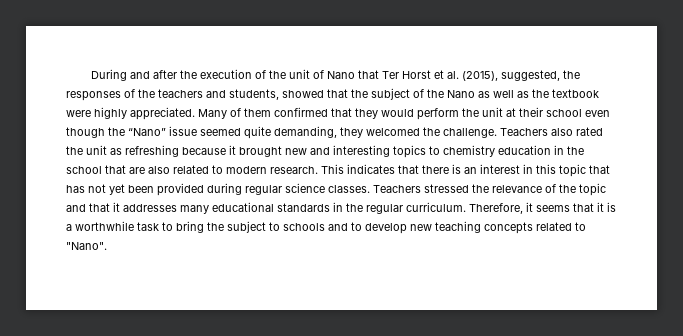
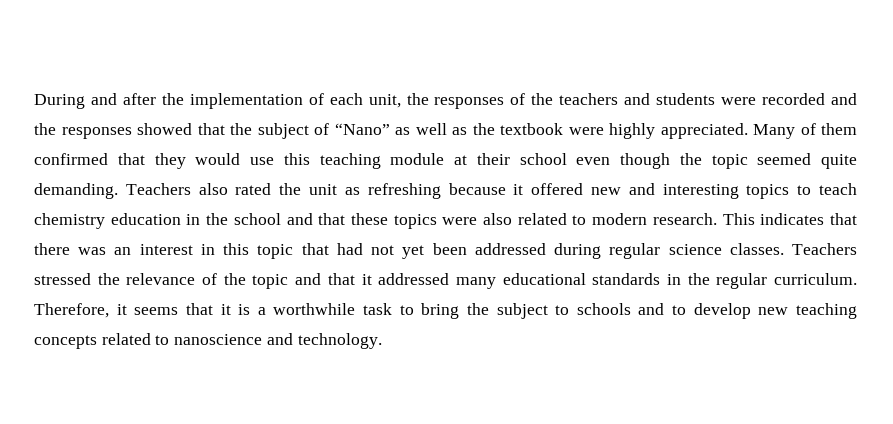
[199,69,560,81] execution of the unit of Nano that Ter Horst et al. (2015), suggested, -> [189,93,401,109] implementation of each unit,
[229,89,279,100] students, -> [656,93,858,105] [34,123,132,139] students were recorded and the responses
[427,89,475,98] the Nano -> [334,123,390,135] “Nano”
[417,107,503,120] perform the unit -> [250,153,445,169] use this teaching module
[128,126,497,139] “Nano” issue seemed quite demanding, they welcomed the challenge. -> [711,153,857,169] [34,183,118,199] topic seemed quite demanding.
[239,146,282,157] brought -> [531,183,584,195] offered
(440, 150) none -> [819,183,857,195] teach
[105,165,145,174] that are -> [286,213,478,229] and that these topics were
[452,164,461,174] is -> [78,247,107,255] was
[66,185,85,193] has -> [336,243,363,255] had
[157,183,204,196] provided -> [474,243,546,255] addressed
[123,204,177,212] addresses -> [378,273,450,285] addressed
[66,242,107,250] "Nano". -> [174,333,382,349] nanoscience and technology.

